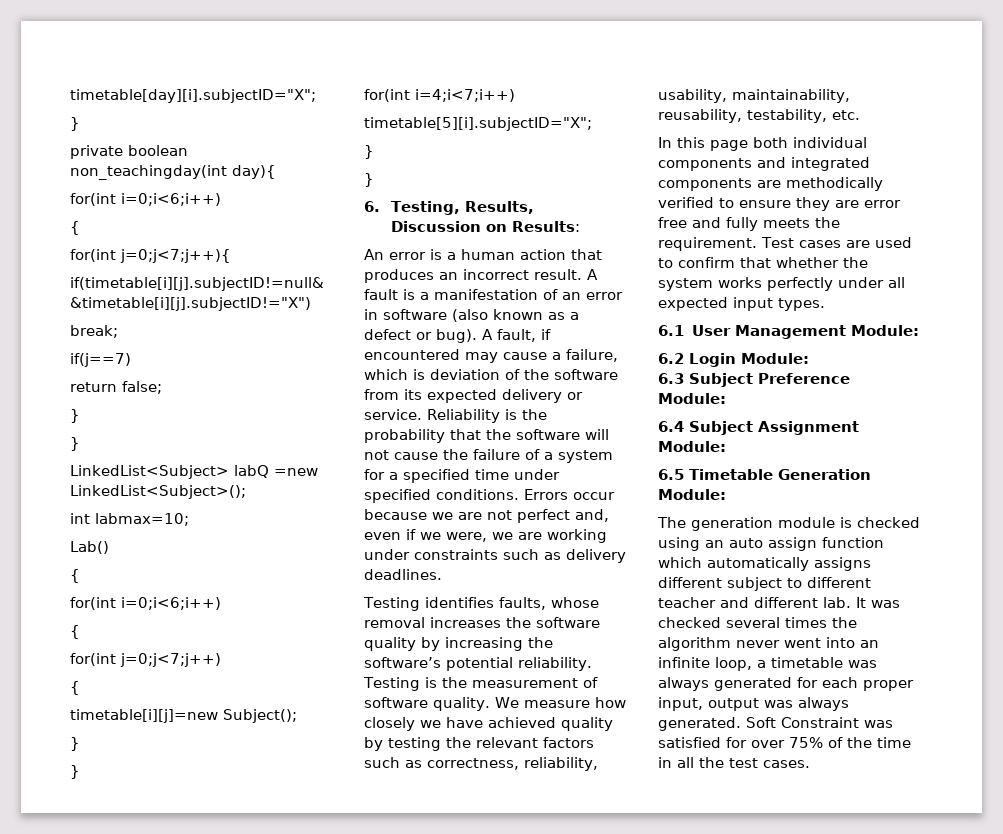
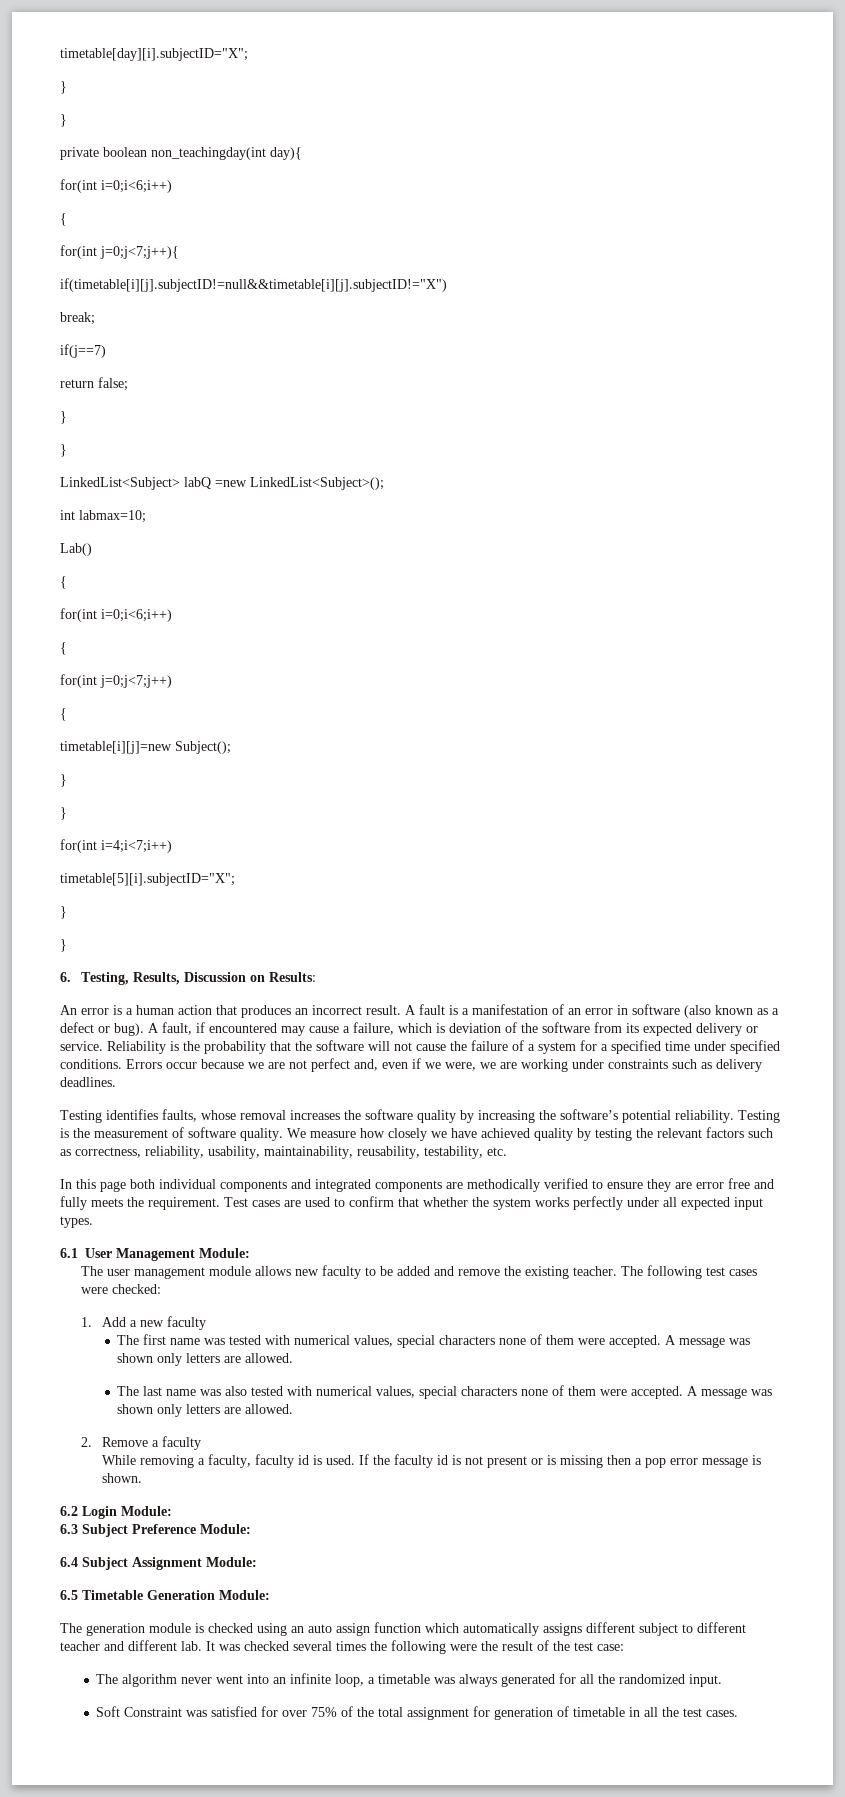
(80, 124) none -> [60,114,67,127] // }
(919, 330) none -> [80,1265,757,1279] [80,1284,161,1294] [80,1316,206,1330] [117,1334,751,1348] [117,1353,294,1366] [117,1385,773,1399] [117,1404,294,1417] [80,1436,201,1450] [101,1454,761,1468] [101,1473,142,1483] // The user management module allows new faculty to be added and remove the existing teacher. The following test cases were checked: // 1. Add a new faculty // The first name was tested with numerical values, special characters none of them were accepted. A message was shown only letters are allowed. // The last name was also tested with numerical values, special characters none of them were accepted. A message was shown only letters are allowed. // 2. Remove a faculty // While removing a faculty, faculty id is used. If the faculty id is not present or is missing then a pop error message is shown.
(857, 622) none -> [391,1640,624,1654] [96,1674,119,1684] following were the result of the test case: // The
[822,677,914,691] [658,697,849,711] [658,717,741,731] each proper input, output was always generated. -> [580,1674,723,1687] all the randomized input. //
[877,737,911,748] time -> [378,1706,626,1720] total assignment for generation of timetable

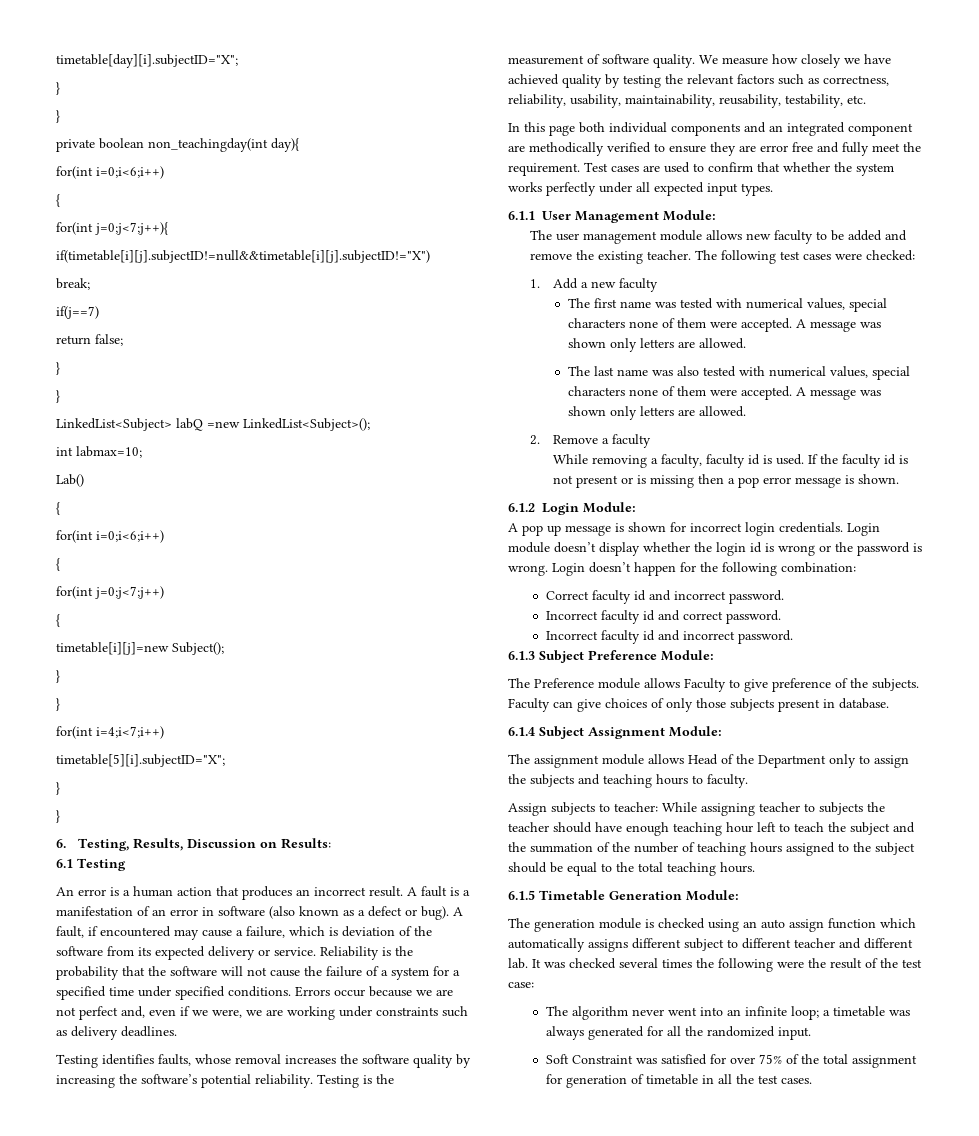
(316, 977) none -> [56,858,126,871] // 6.1 Testing
[315,1179,442,1192] integrated components -> [769,122,913,136] an integrated component
[91,1198,123,1207] meets -> [872,143,900,152] meet
[60,1248,78,1258] 6.1 -> [508,211,535,220] 6.1.1
[60,1506,78,1516] 6.2 -> [508,503,535,512] 6.1.2
[60,1524,251,1537] [60,1557,257,1570] [60,1590,78,1600] 6.3 Subject Preference Module: // 6.4 Subject Assignment Module: // 6.5 -> [508,522,880,536] [508,542,922,556] [508,562,856,576] [545,590,784,604] [545,610,781,624] [545,630,793,644] [508,650,714,663] [508,678,919,692] [508,698,889,712] [508,726,722,739] [508,754,909,768] [508,774,748,788] [508,802,885,816] [508,822,915,836] [508,842,915,856] [508,862,755,876] [508,890,535,900] A pop up message is shown for incorrect login credentials. Login module doesn’t display whether the login id is wrong or the password is wrong. Login doesn’t happen for the following combination: // Correct faculty id and incorrect password. // Incorrect faculty id and correct password. // Incorrect faculty id and incorrect password. // 6.1.3 Subject Preference Module: // The Preference module allows Faculty to give preference of the subjects. Faculty can give choices of only those subjects present in database. // 6.1.4 Subject Assignment Module: // The assignment module allows Head of the Department only to assign the subjects and teaching hours to faculty. // Assign subjects to teacher: While assigning teacher to subjects the teacher should have enough teaching hour left to teach the subject and the summation of the number of teaching hours assigned to the subject should be equal to the total teaching hours. // 6.1.5
[335,1674,365,1687] loop, -> [790,1006,819,1020] loop;

